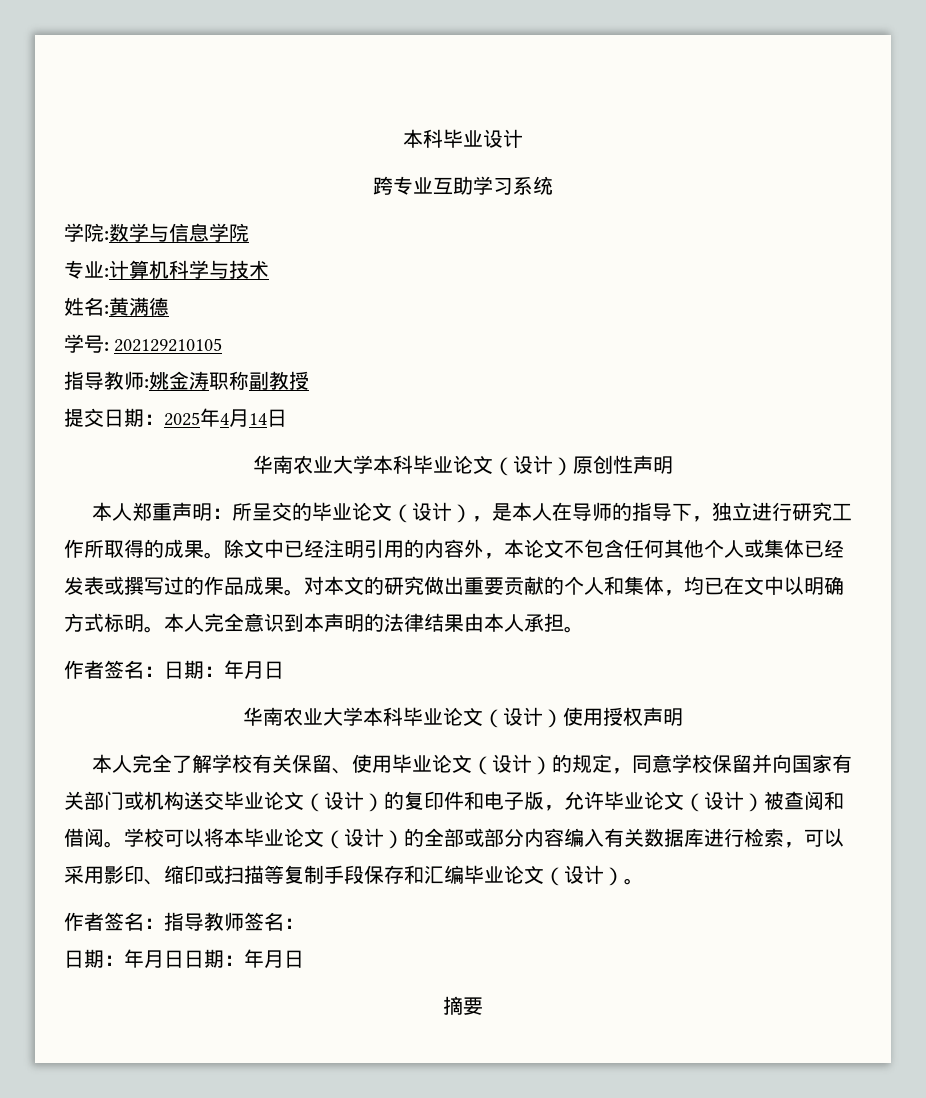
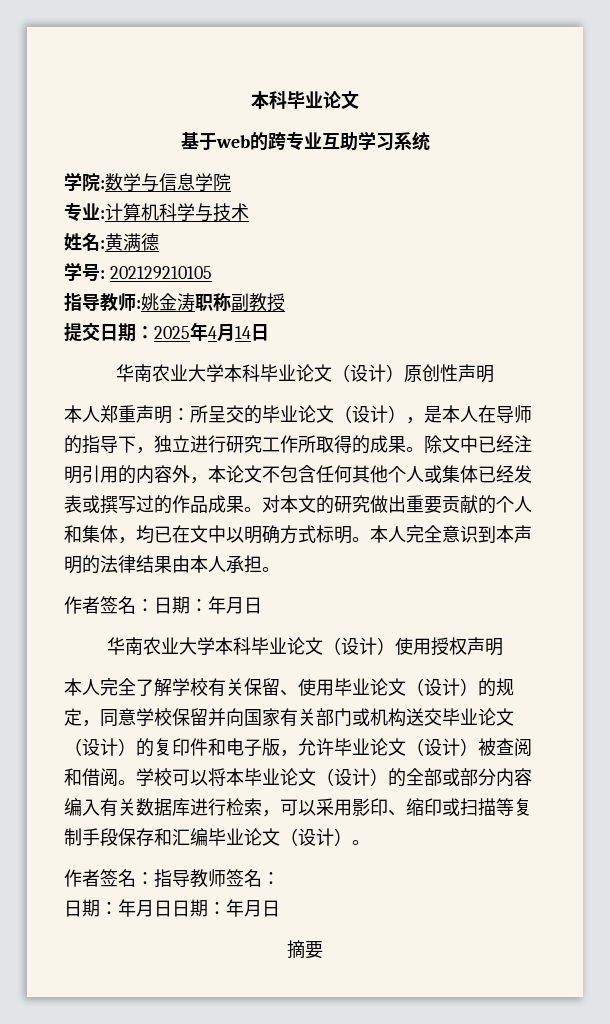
[403,129,523,148] 本科毕业设计 // -> [251,91,359,109] [180,132,268,151] 本科毕业论文 // 基于web的

